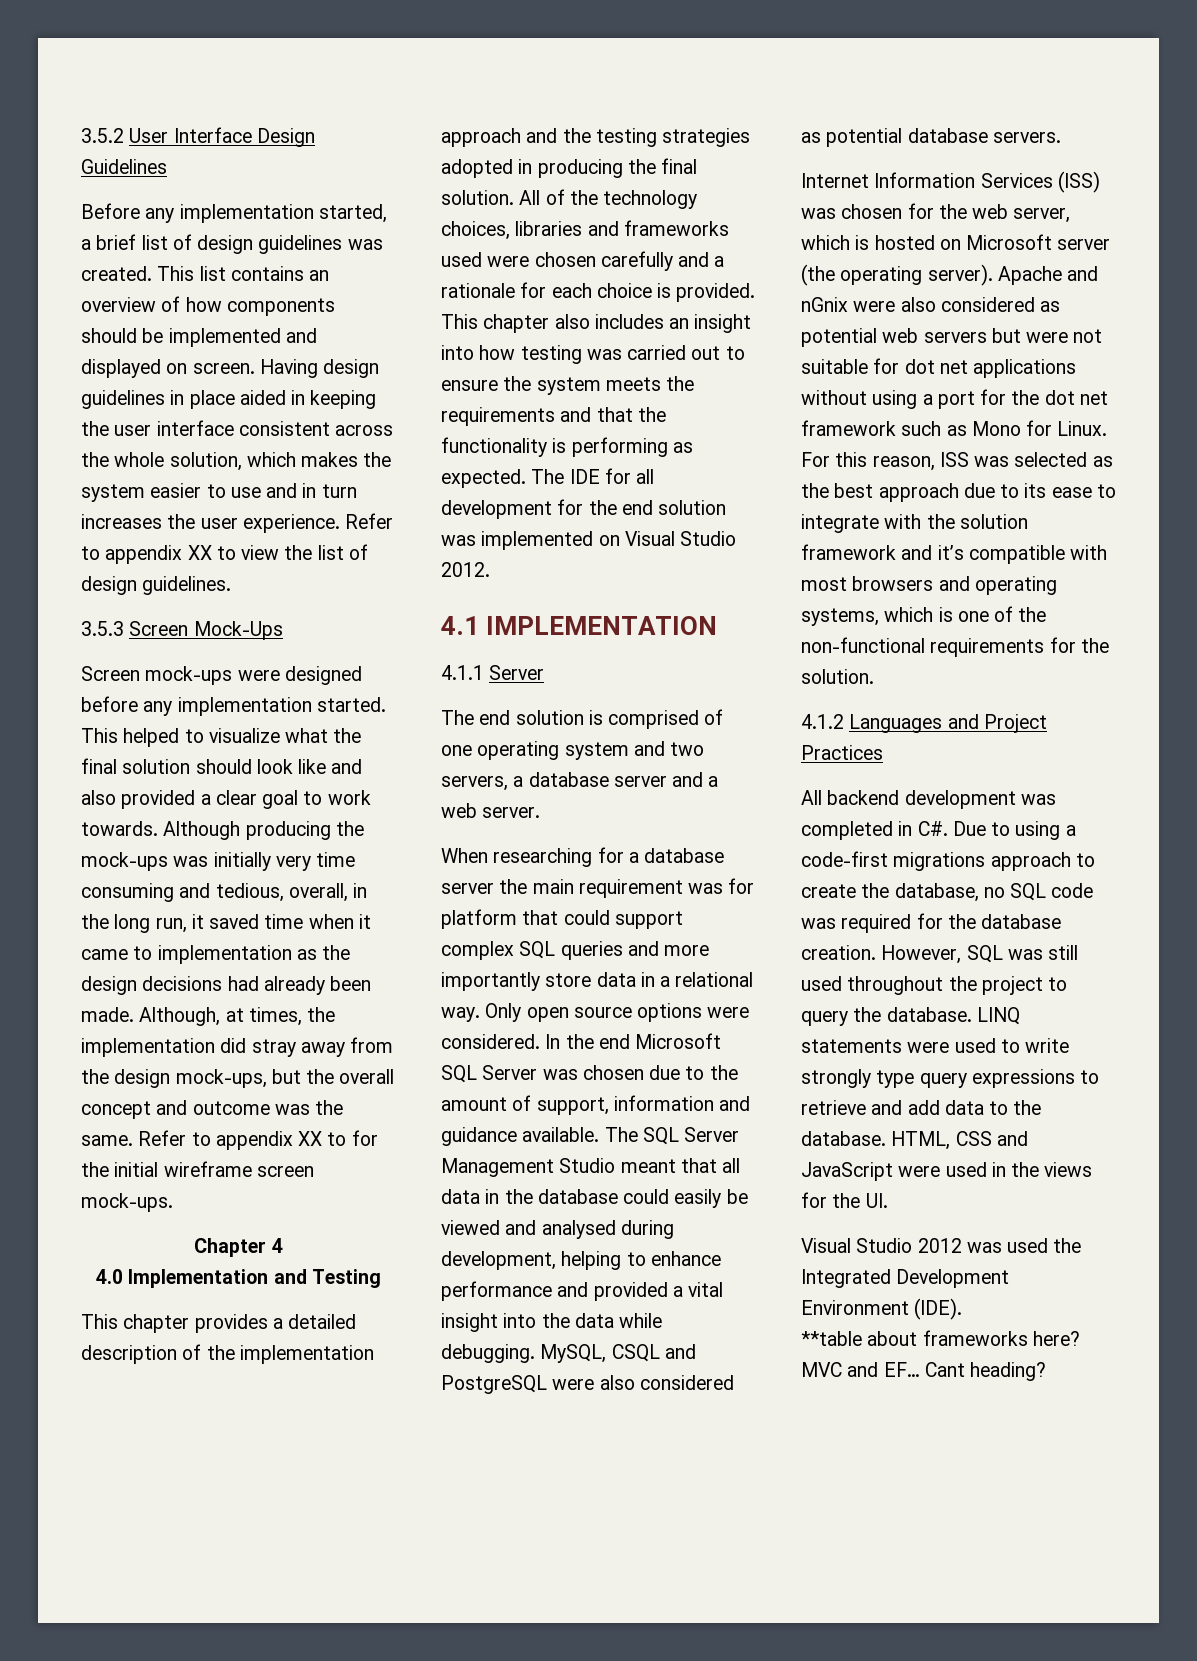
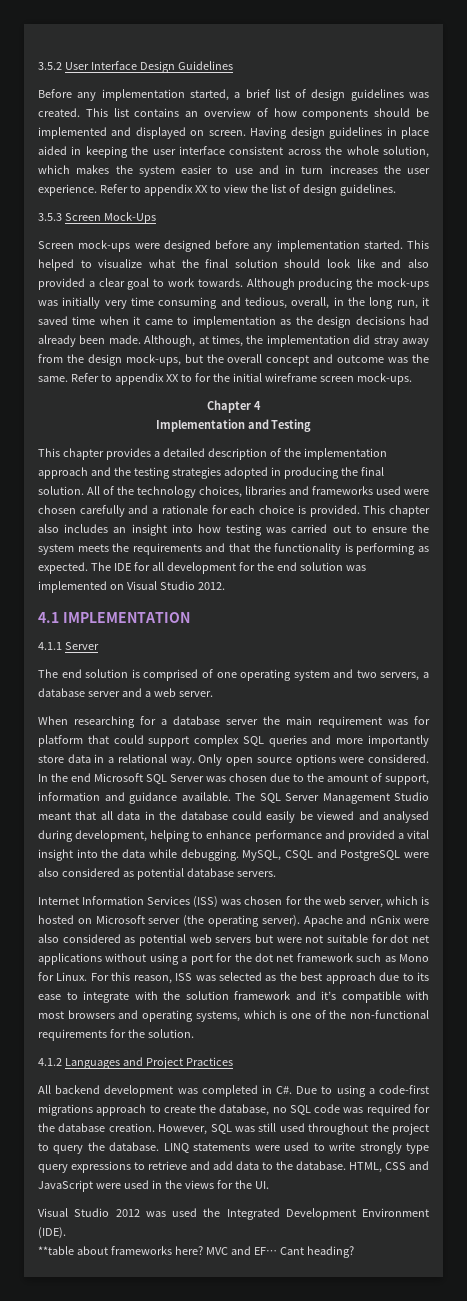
[96,1269,124,1284] 4.0 -> (261, 405) none

